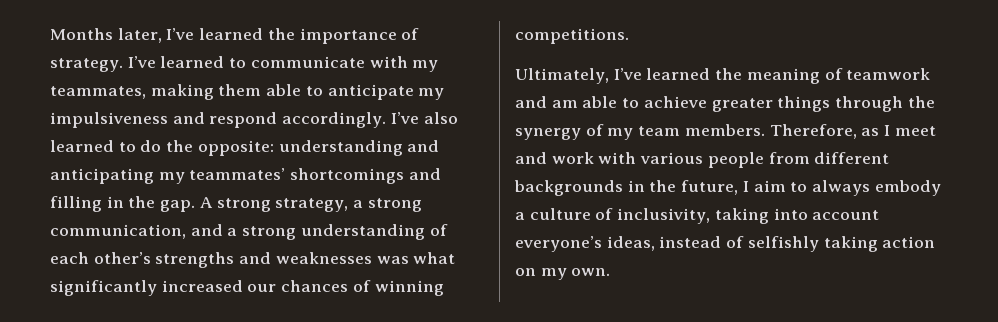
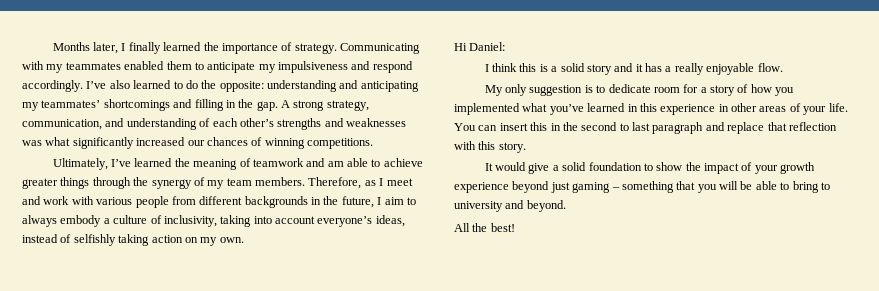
[166,28,195,40] I’ve -> [121,42,161,54] I finally
[127,56,439,72] [50,84,302,100] I’ve learned to communicate with my teammates, making them able -> [340,43,421,54] [22,61,192,73] Communicating with my teammates enabled them
[353,198,422,212] [50,224,297,240] a strong communication, and a strong -> [22,118,125,130] communication, and
(611, 272) none -> [454,42,506,51] [484,63,783,75] [484,84,795,96] [454,103,848,115] [454,122,837,134] [454,141,526,153] [484,162,816,174] [454,181,830,193] [454,200,566,212] [454,223,515,232] // Hi Daniel: // I think this is a solid story and it has a really enjoyable flow. // My only suggestion is to dedicate room for a story of how you implemented what you’ve learned in this experience in other areas of your life. You can insert this in the second to last paragraph and replace that reflection with this story. // It would give a solid foundation to show the impact of your growth experience beyond just gaming – something that you will be able to bring to university and beyond. // All the best!

